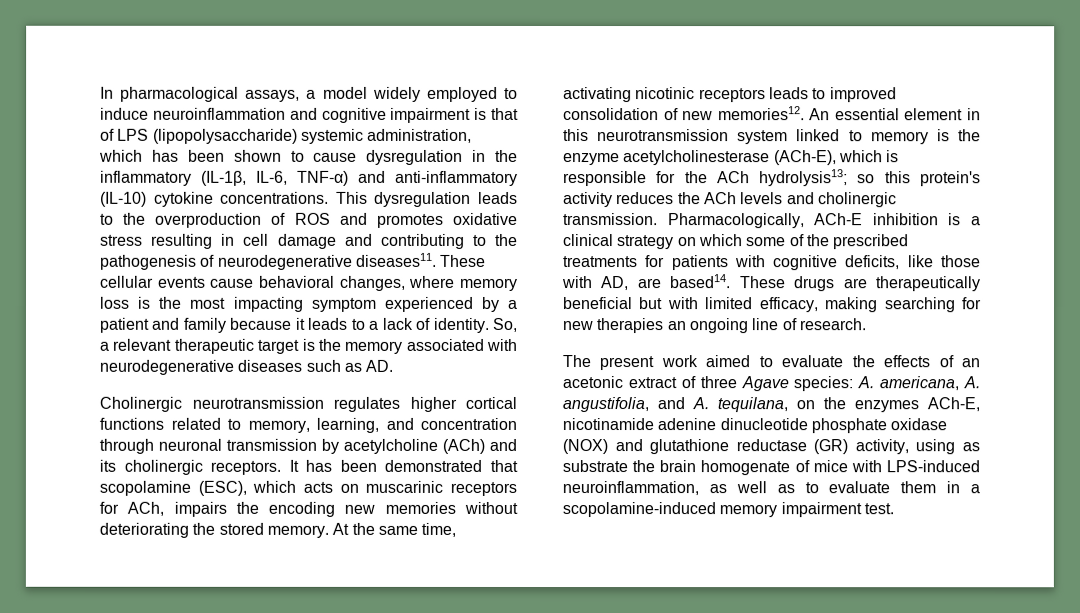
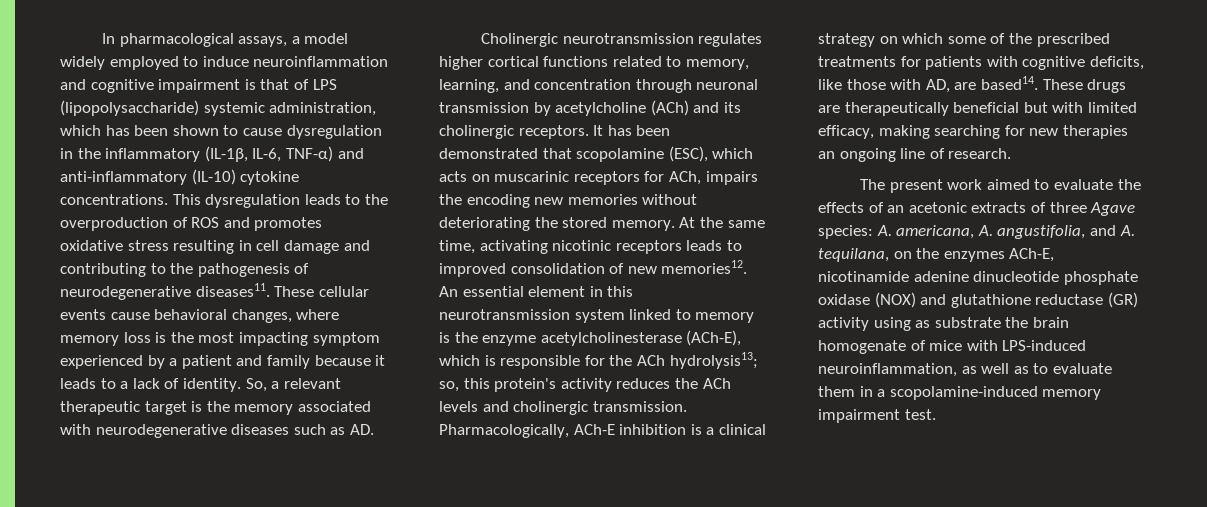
[857,174,876,184] so -> [439,381,459,392] so,
[627,377,677,389] extract -> [971,202,1027,213] extracts
[854,439,909,455] activity, -> [818,317,869,331] activity

